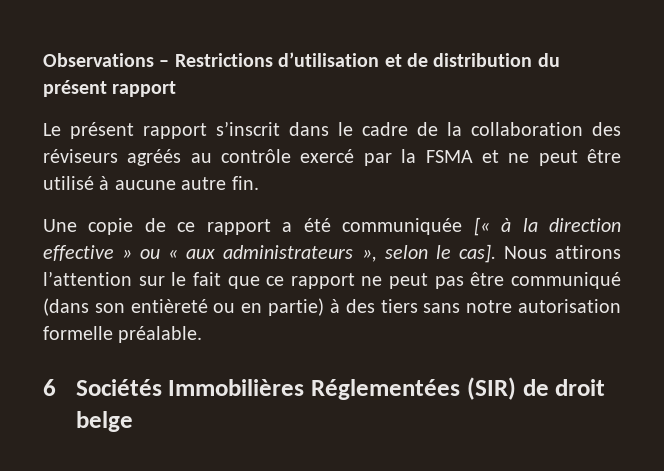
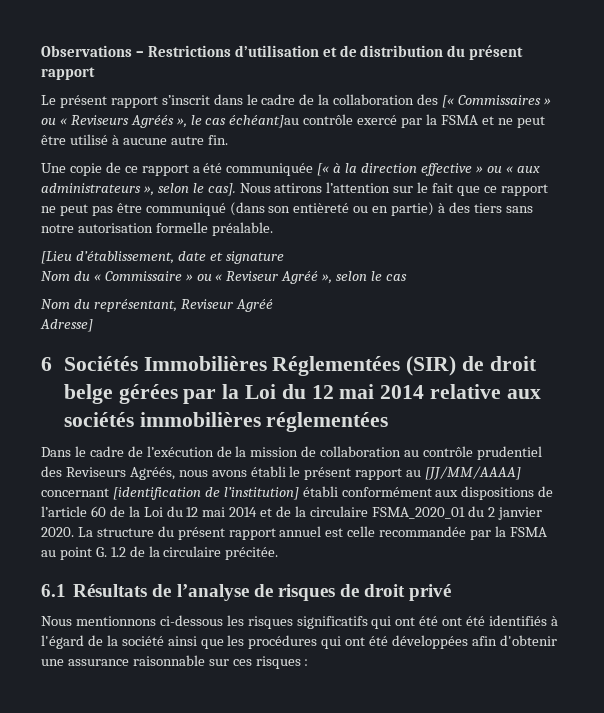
[43,149,212,166] réviseurs agréés au -> [442,95,551,108] [41,115,300,128] [« Commissaires » ou « Reviseurs Agréés », le cas échéant]au
(203, 334) none -> [41,251,284,264] [41,271,407,284] [41,299,273,312] [40,319,93,332] // [Lieu d’établissement, date et signature // Nom du « Commissaire » ou « Reviseur Agréé », selon le cas // Nom du représentant, Reviseur Agréé // Adresse]
(133, 421) none -> [118,384,541,404] [63,412,389,432] [41,446,542,460] [41,466,522,480] [41,486,554,500] [41,506,542,520] [41,526,547,540] [41,546,279,560] [41,584,452,601] [41,615,558,629] [41,635,557,649] [41,655,309,669] gérées par la Loi du 12 mai 2014 relative aux sociétés immobilières réglementées // Dans le cadre de l’exécution de la mission de collaboration au contrôle prudentiel des Reviseurs Agréés, nous avons établi le présent rapport au [JJ/MM/AAAA] concernant [identification de l’institution] établi conformément aux dispositions de l’article 60 de la Loi du 12 mai 2014 et de la circulaire FSMA_2020_01 du 2 janvier 2020. La structure du présent rapport annuel est celle recommandée par la FSMA au point G. 1.2 de la circulaire précitée. // 6.1 Résultats de l’analyse de risques de droit privé // Nous mentionnons ci-dessous les risques significatifs qui ont été ont été identifiés à l'égard de la société ainsi que les procédures qui ont été développées afin d'obtenir une assurance raisonnable sur ces risques :

